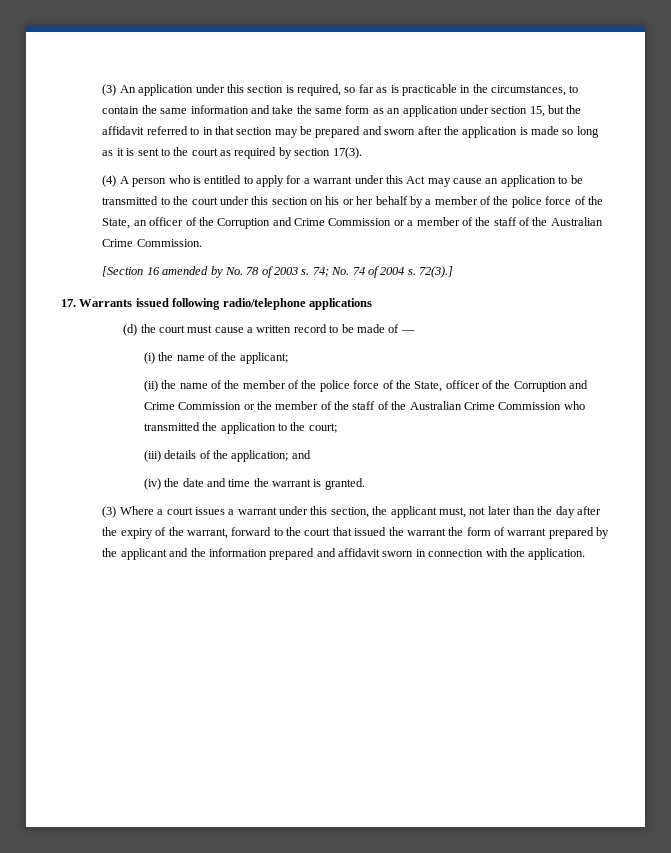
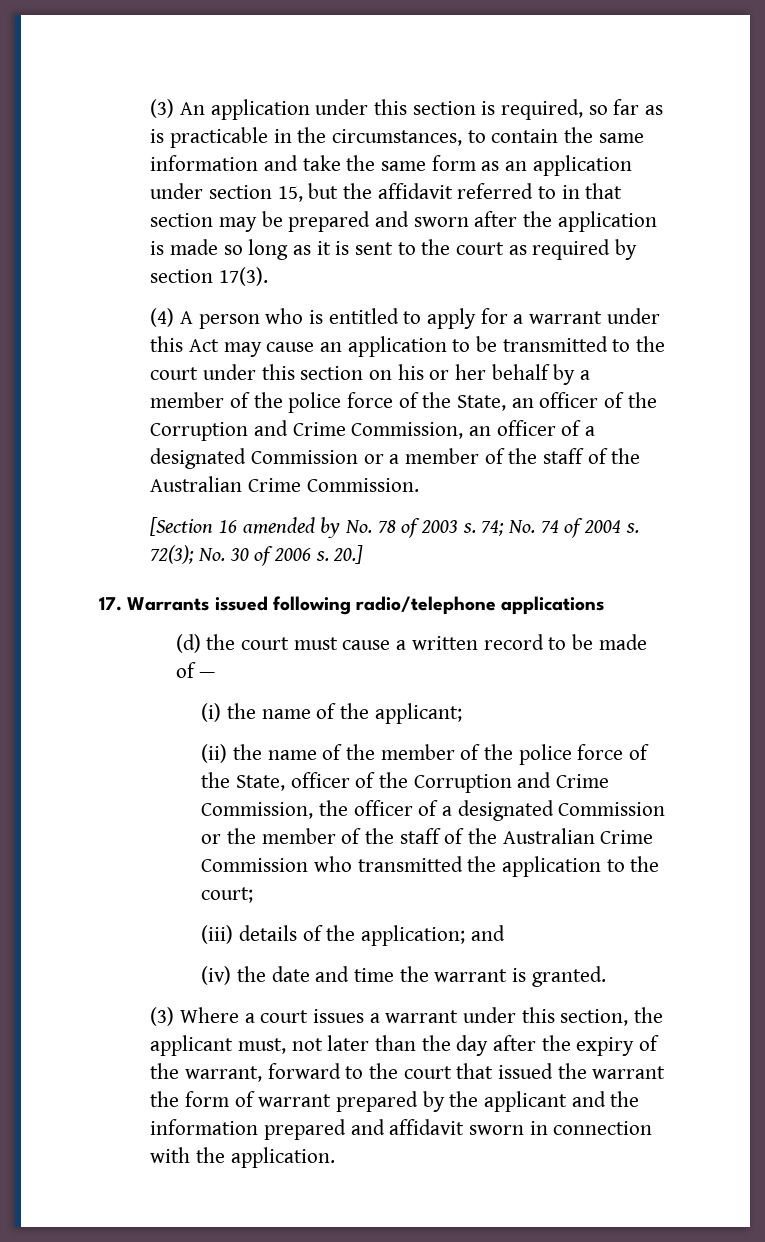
(326, 222) none -> [351,420,595,439] [150,448,247,469] Commission, an officer of a designated
[419,266,454,278] 72(3).] -> [150,545,364,566] 72(3); No. 30 of 2006 s. 20.]
(175, 406) none -> [201,800,554,821] Commission, the officer of a designated

